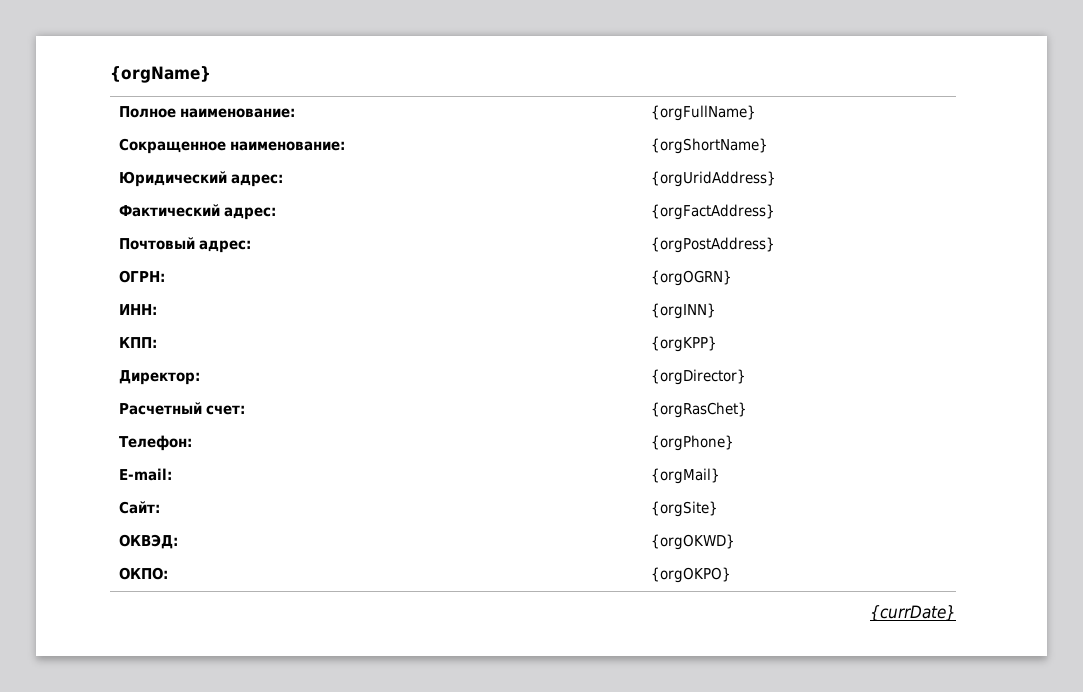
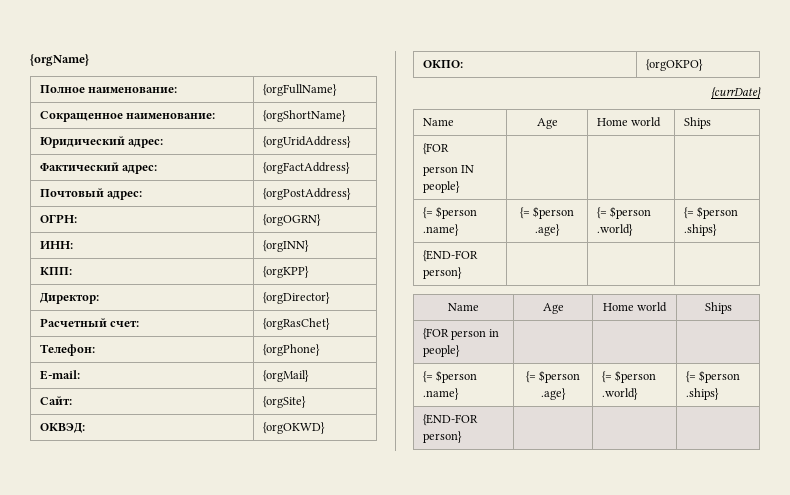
(956, 613) none -> [422,118,454,126] [536,118,558,129] [596,117,661,127] [683,117,711,129] [422,143,449,155] [422,165,474,176] [422,181,460,193] [422,206,477,219] [422,224,459,236] [519,206,575,219] [535,224,560,236] [596,206,651,219] [596,224,633,236] [683,206,738,219] [683,224,717,236] [422,250,478,262] [422,267,462,279] [448,303,479,311] [542,303,564,314] [602,302,668,312] [704,302,732,314] [422,328,500,340] [422,345,460,357] [422,370,477,383] [422,388,459,400] [525,370,581,383] [541,388,566,400] [601,370,656,383] [601,388,638,400] [685,370,740,383] [685,388,719,400] [422,414,478,426] [422,431,462,443] // Name | Age | Home world | Ships // {FOR // person IN people} | | | // {= $person .name} | {= $person .age} | {= $person .world} | {= $person .ships} // {END-FOR person} | | | // Name | Age | Home world | Ships // {FOR person in people} | | | // {= $person .name} | {= $person .age} | {= $person .world} | {= $person .ships} // {END-FOR person} | | |

